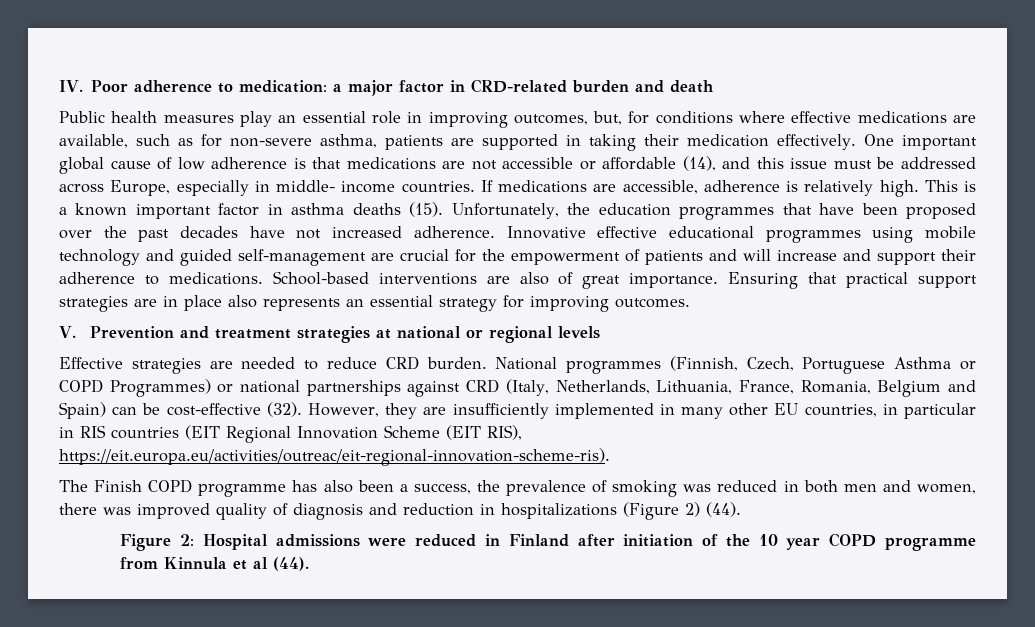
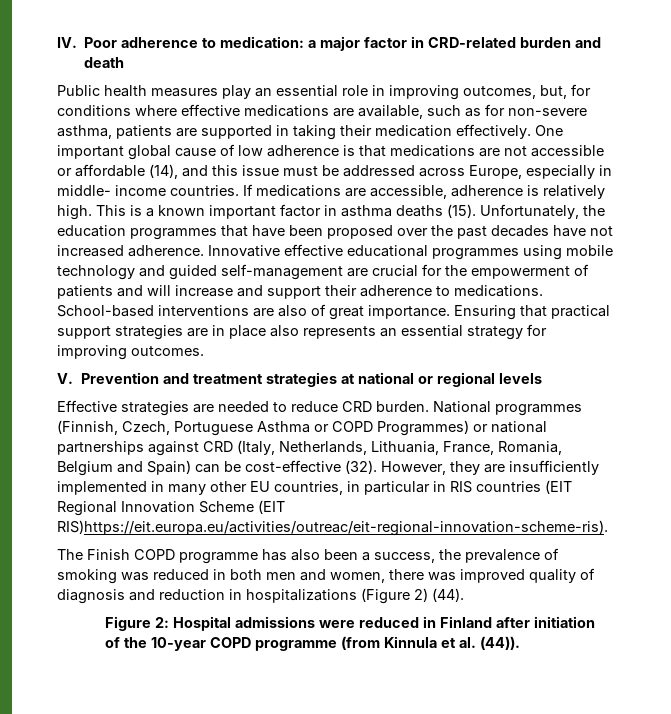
[487,425,522,440] [59,448,610,466] RIS), https://eit.europa.eu/activities/outreac/eit-regional-innovation-scheme-ris). -> [57,520,608,536] RIS)https://eit.europa.eu/activities/outreac/eit-regional-innovation-scheme-ris).
[758,533,977,551] [120,557,159,569] 10 year COPD programme from -> [151,636,381,651] 10-year COPD programme (from
[253,557,310,571] al (44). -> [459,636,521,650] al. (44)).

